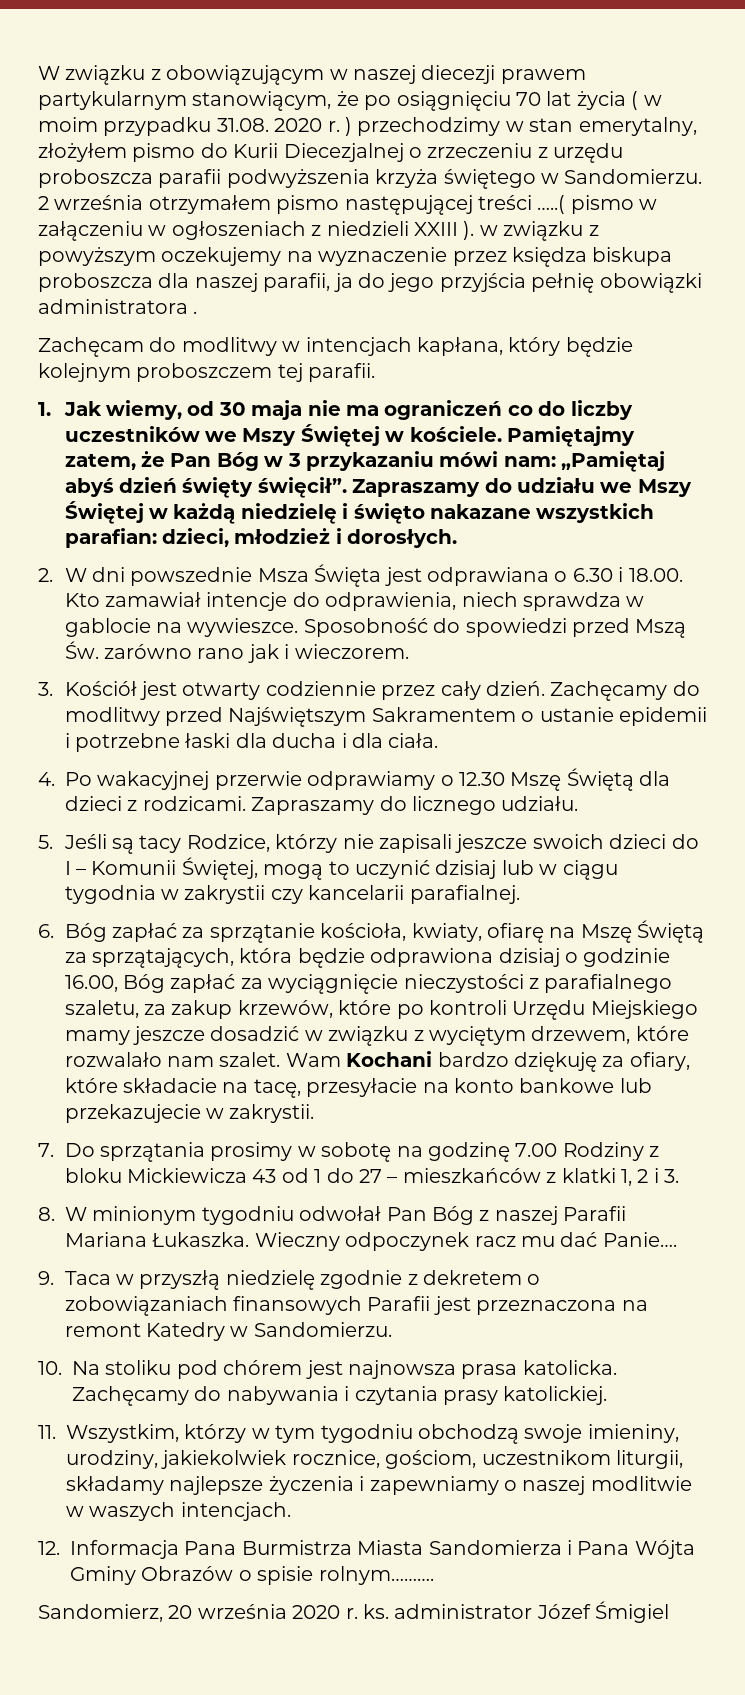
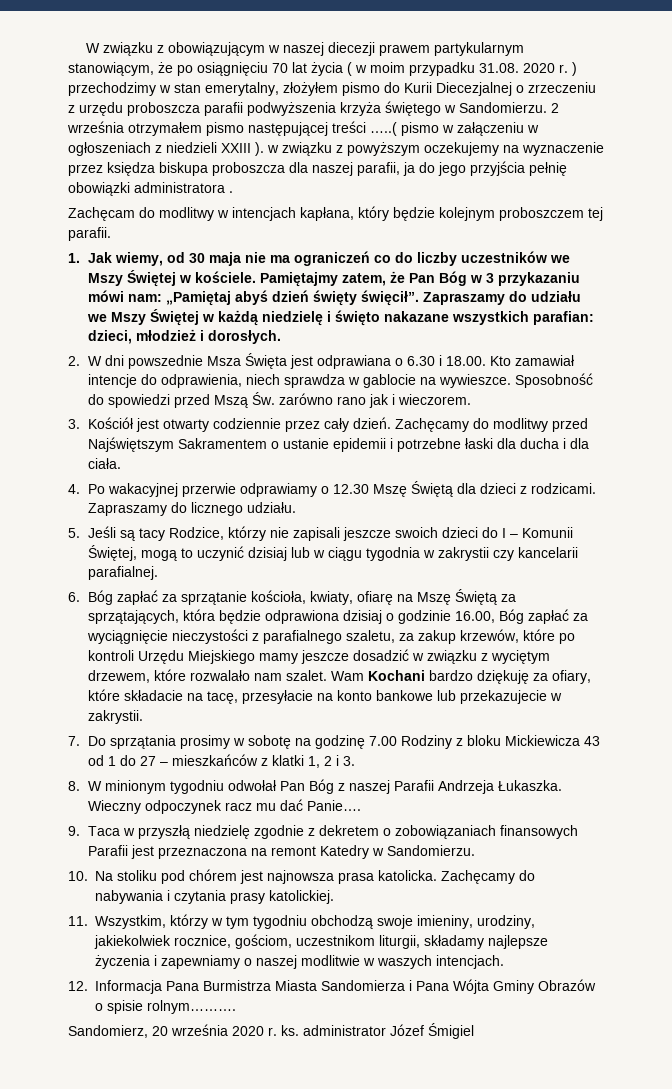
[65,1232,147,1247] Mariana -> [438,780,495,794] Andrzeja

